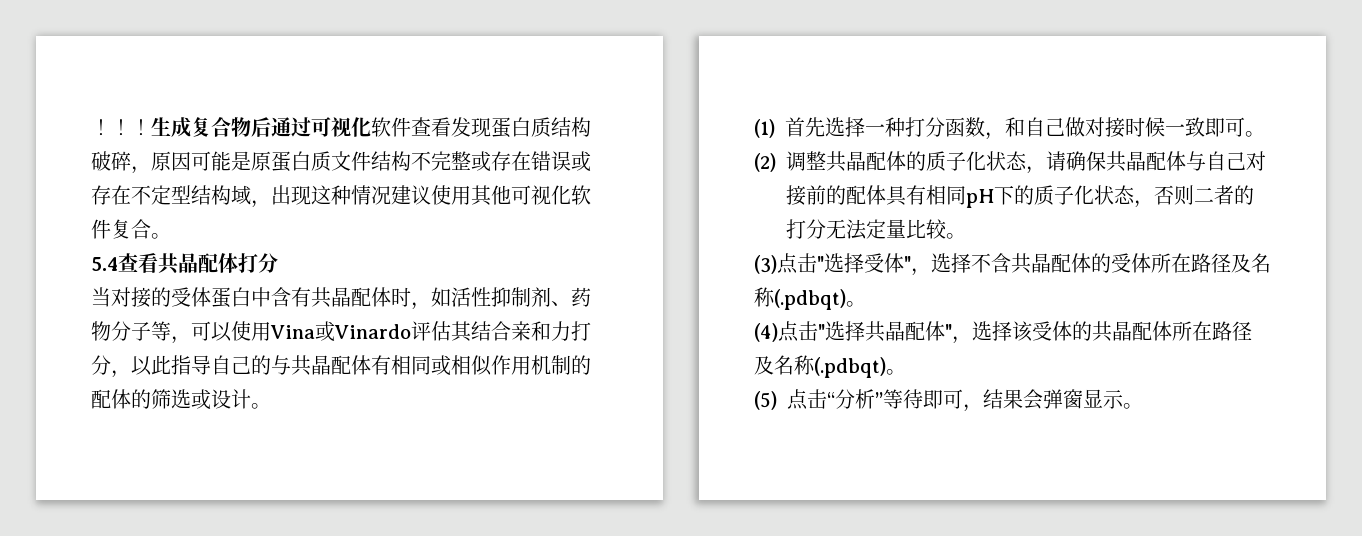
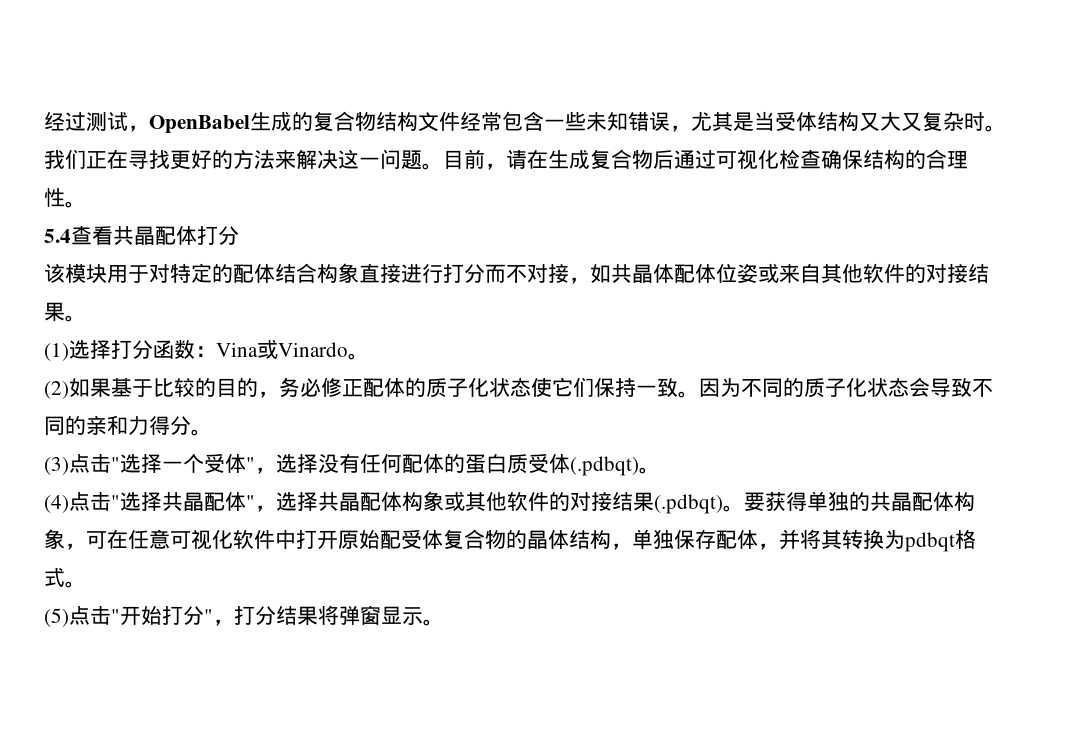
[91,118,151,136] ！！！ -> [44,111,1006,134] [44,149,548,170] 经过测试，OpenBabel生成的复合物结构文件经常包含一些未知错误，尤其是当受体结构又大又复杂时。我们正在寻找更好的方法来解决这一问题。目前，请在
[371,117,591,138] [91,151,591,174] [91,185,591,208] [91,219,151,239] 软件查看发现蛋白质结构破碎，原因可能是原蛋白质文件结构不完整或存在错误或存在不定型结构域，出现这种情况建议使用其他可视化软件复合 -> [779,149,968,169] [44,188,65,207] 检查确保结构的合理性
[91,287,591,310] [91,321,591,344] [91,355,591,378] [91,389,271,410] [754,117,1265,140] [754,151,1266,174] [786,185,1254,208] [786,219,947,240] 当对接的受体蛋白中含有共晶配体时，如活性抑制剂、药物分子等，可以使用Vina或Vinardo评估其结合亲和力打分，以此指导自己的与共晶配体有相同或相似作用机制的配体的筛选或设计。 // (1)首先选择一种打分函数，和自己做对接时候一致即可。 // (2)调整共晶配体的质子化状态，请确保共晶配体与自己对接前的配体具有相同pH下的质子化状态，否则二者的打分无法定量比较 -> [44,263,989,284] [44,302,86,322] [44,339,369,361] [44,377,993,399] [44,415,191,436] 该模块用于对特定的配体结合构象直接进行打分而不对接，如共晶体配体位姿或来自其他软件的对接结果。 // (1)选择打分函数：Vina或Vinardo。 // (2)如果基于比较的目的，务必修正配体的质子化状态使它们保持一致。因为不同的质子化状态会导致不同的亲和力得分
(864, 263) none -> [162,454,204,473] 一个
[971,253,1271,274] [754,287,775,307] 不含共晶配体的受体所在路径及名称 -> [318,453,570,474] 没有任何配体的蛋白质受体
[1012,321,1252,342] [754,355,906,378] [754,389,1043,412] 该受体的共晶配体所在路径及名称(.pdbqt)。 // (5)点击“分析”等待即可，结果会 -> [318,491,975,514] [44,529,976,552] [44,568,86,588] [44,605,339,627] 共晶配体构象或其他软件的对接结果(.pdbqt)。要获得单独的共晶配体构象，可在任意可视化软件中打开原始配受体复合物的晶体结构，单独保存配体，并将其转换为pdbqt格式。 // (5)点击"开始打分"，打分结果将

